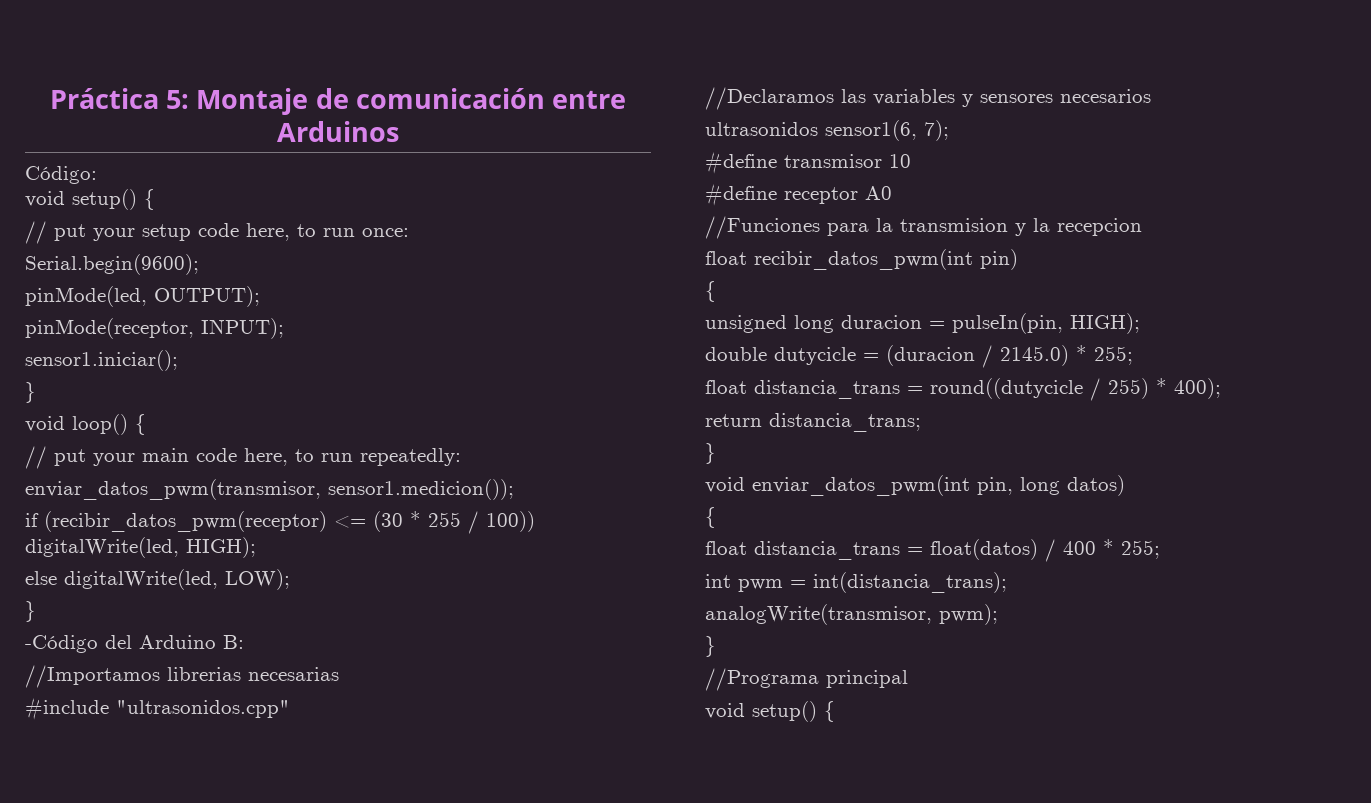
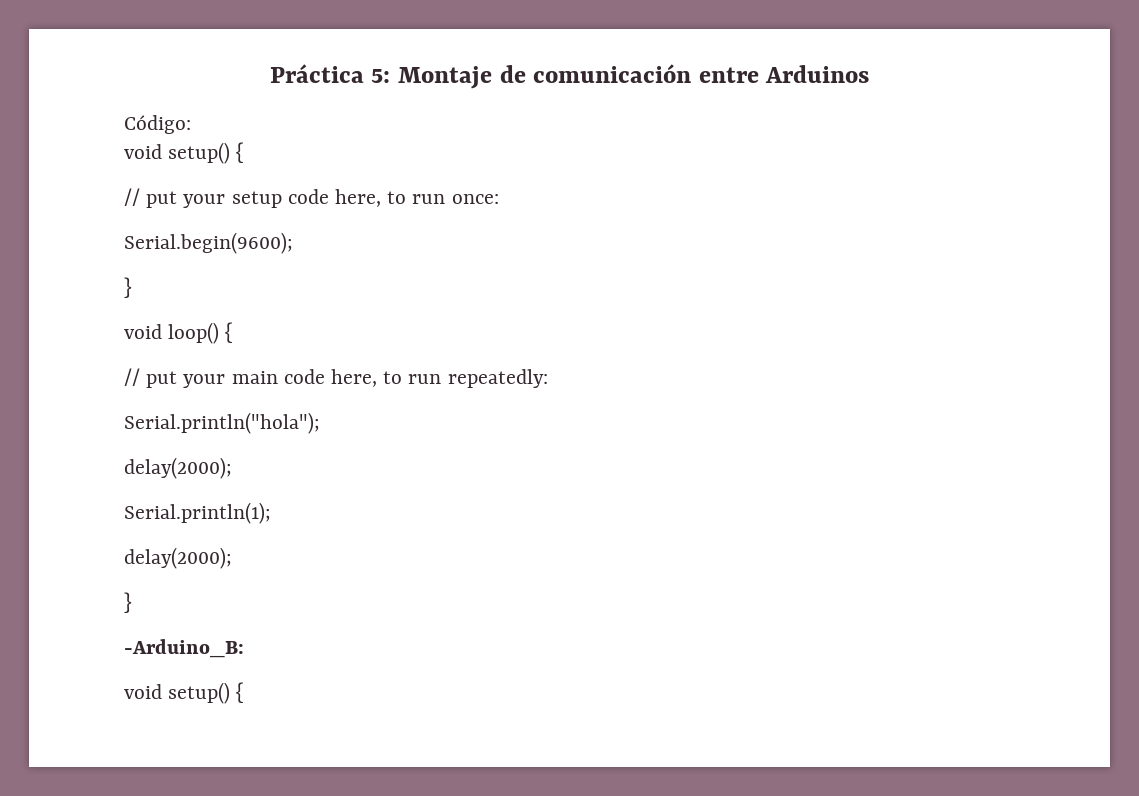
[25,286,260,307] [25,318,284,339] [25,350,178,371] // pinMode(led, OUTPUT); // pinMode(receptor, INPUT); // sensor1.iniciar(); -> (293, 243) none
[25,479,514,500] [25,511,535,534] [25,537,256,558] [25,569,290,590] [25,601,36,622] [25,635,244,653] [25,665,339,688] [25,697,290,720] [705,87,1151,110] [705,120,949,141] [705,151,911,174] [705,183,892,206] [705,216,1142,239] [705,249,1018,270] [705,281,716,302] [705,313,1140,334] [705,345,1133,368] [705,378,1221,401] [705,413,921,432] [705,443,716,464] [705,475,1125,496] [705,507,716,528] [705,539,1160,562] [705,572,1007,593] [705,604,998,625] [705,636,716,657] [705,668,908,691] enviar_datos_pwm(transmisor, sensor1.medicion()); // if (recibir_datos_pwm(receptor) <= (30 * 255 / 100)) digitalWrite(led, HIGH); // else digitalWrite(led, LOW); // } // -Código del Arduino B: // //Importamos librerias necesarias // #include "ultrasonidos.cpp" // //Declaramos las variables y sensores necesarios // ultrasonidos sensor1(6, 7); // #define transmisor 10 // #define receptor A0 // //Funciones para la transmision y la recepcion // float recibir_datos_pwm(int pin) // { // unsigned long duracion = pulseIn(pin, HIGH); // double dutycicle = (duracion / 2145.0) * 255; // float distancia_trans = round((dutycicle / 255) * 400); // return distancia_trans; // } // void enviar_datos_pwm(int pin, long datos) // { // float distancia_trans = float(datos) / 400 * 255; // int pwm = int(distancia_trans); // analogWrite(transmisor, pwm); // } // //Programa principal -> [124,412,320,434] [124,457,232,479] [124,502,271,524] [124,547,232,569] [124,592,132,613] [124,639,244,658] Serial.println("hola"); // delay(2000); // Serial.println(1); // delay(2000); // } // -Arduino_B:

